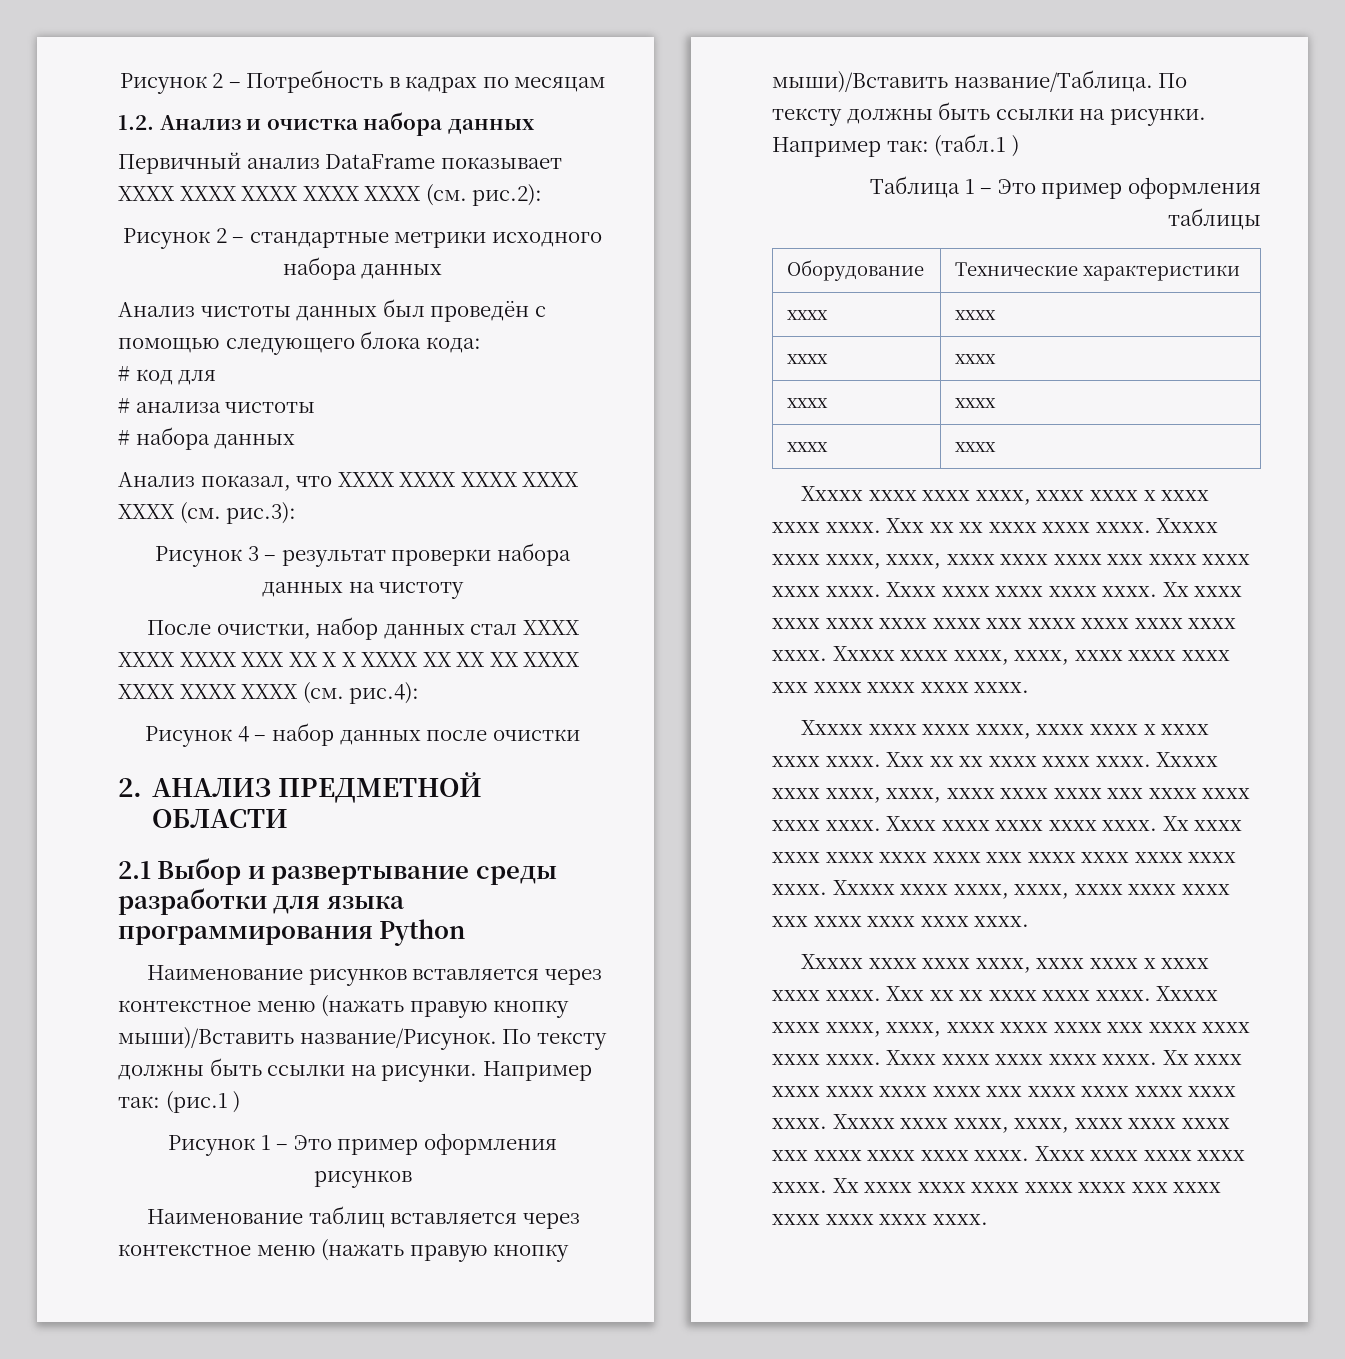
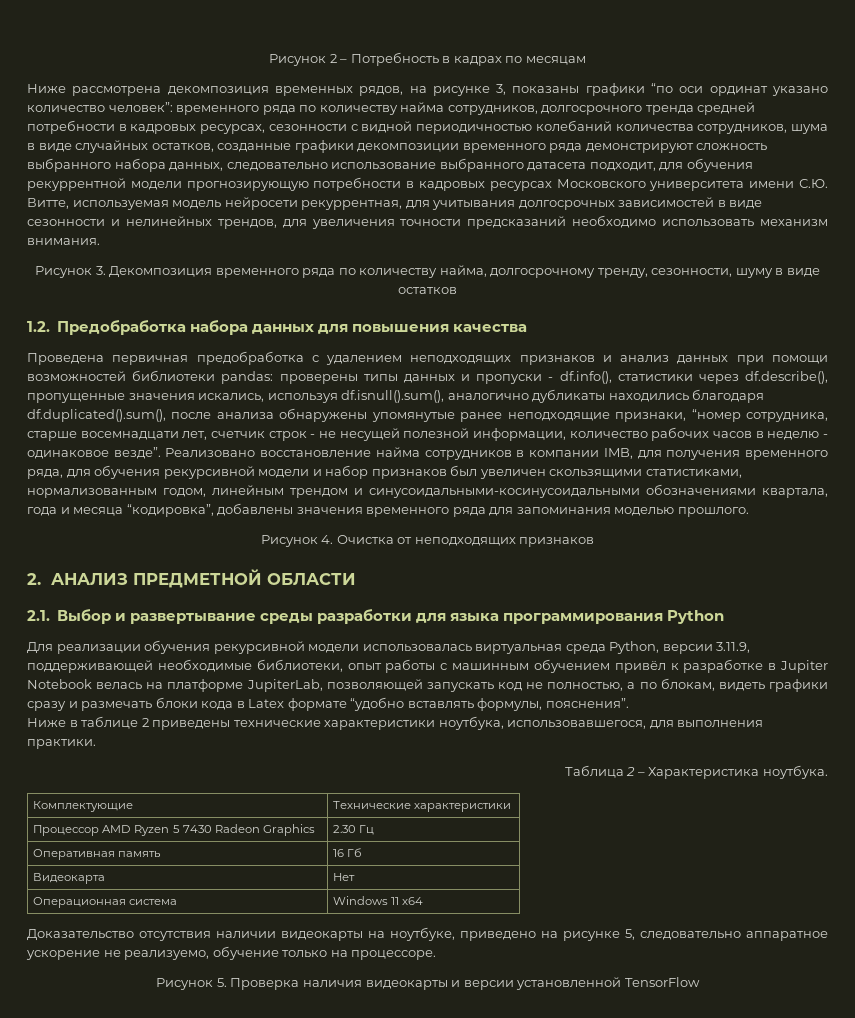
[118,112,535,136] [118,152,562,174] [118,184,543,206] [123,228,602,249] [282,257,443,280] [118,299,546,322] [118,331,481,355] [118,366,217,385] [118,398,316,413] [118,427,296,450] [118,472,580,491] [118,502,297,524] [155,543,571,567] [261,582,465,599] [147,617,580,640] [118,652,581,667] [118,682,420,704] [145,723,580,747] 1.2. Анализ и очистка набора данных // Первичный анализ DataFrame показывает ХХХХ ХХХХ ХХХХ ХХХХ ХХХХ (см. рис.2): // Рисунок 2 – стандартные метрики исходного набора данных // Анализ чистоты данных был проведён с помощью следующего блока кода: // # код для // # анализа чистоты // # набора данных // Анализ показал, что ХХХХ ХХХХ ХХХХ ХХХХ ХХХХ (см. рис.3): // Рисунок 3 – результат проверки набора данных на чистоту // После очистки, набор данных стал ХХХХ ХХХХ ХХХХ ХХХ ХХ Х Х ХХХХ ХХ ХХ ХХ ХХХХ ХХХХ ХХХХ ХХХХ (см. рис.4): // Рисунок 4 – набор данных после очистки -> [27,83,828,96] [27,102,756,115] [27,120,829,134] [27,140,768,153] [27,158,753,172] [27,177,828,191] [27,197,763,210] [27,215,828,229] [27,238,100,245] [35,265,820,278] [398,287,457,294] [27,320,527,335] [27,351,828,365] [27,370,828,384] [27,389,765,403] [27,408,828,422] [27,427,828,441] [27,447,829,460] [27,465,742,479] [27,484,828,498] [27,503,749,517] [260,535,595,547] Ниже рассмотрена декомпозиция временных рядов, на рисунке 3, показаны графики “по оси ординат указано количество человек”: временного ряда по количеству найма сотрудников, долгосрочного тренда средней потребности в кадровых ресурсах, сезонности с видной периодичностью колебаний количества сотрудников, шума в виде случайных остатков, созданные графики декомпозиции временного ряда демонстрируют сложность выбранного набора данных, следовательно использование выбранного датасета подходит, для обучения рекуррентной модели прогнозирующую потребности в кадровых ресурсах Московского университета имени С.Ю. Витте, используемая модель нейросети рекуррентная, для учитывания долгосрочных зависимостей в виде сезонности и нелинейных трендов, для увеличения точности предсказаний необходимо использовать механизм внимания. // Рисунок 3. Декомпозиция временного ряда по количеству найма, долгосрочному тренду, сезонности, шуму в виде остатков // 1.2. Предобработка набора данных для повышения качества // Проведена первичная предобработка с удалением неподходящих признаков и анализ данных при помощи возможностей библиотеки pandas: проверены типы данных и пропуски - df.info(), статистики через df.describe(), пропущенные значения искались, используя df.isnull().sum(), аналогично дубликаты находились благодаря df.duplicated().sum(), после анализа обнаружены упомянутые ранее неподходящие признаки, “номер сотрудника, старше восемнадцати лет, счетчик строк - не несущей полезной информации, количество рабочих часов в неделю - одинаковое везде”. Реализовано восстановление найма сотрудников в компании IMB, для получения временного ряда, для обучения рекурсивной модели и набор признаков был увеличен скользящими статистиками, нормализованным годом, линейным трендом и синусоидальными-косинусоидальными обозначениями квартала, года и месяца “кодировка”, добавлены значения временного ряда для запоминания моделью прошлого. // Рисунок 4. Очистка от неподходящих признаков
[118,861,151,879] 2.1 -> [27,610,50,621] 2.1.
[147,965,602,986] [118,995,570,1018] [118,1027,607,1050] [118,1058,592,1082] [118,1091,241,1113] [168,1133,557,1156] [313,1170,412,1188] [147,1206,580,1229] [118,1239,570,1262] [772,70,1188,93] [772,102,1206,126] [772,134,1019,157] [870,176,1261,199] [1168,208,1261,230] [786,260,924,281] [954,262,1240,281] [786,310,828,320] [954,310,996,320] [786,354,828,364] [954,354,996,364] [786,398,828,408] [954,398,996,408] [786,442,828,452] [954,442,996,452] [801,486,1210,505] [772,518,1219,533] [772,554,1251,569] [772,582,1243,597] [772,618,1237,629] [772,646,1230,665] [772,682,1030,693] [801,720,1210,739] [772,752,1219,767] [772,788,1251,803] [772,816,1243,831] [772,852,1237,863] [772,880,1230,899] [772,916,1030,927] [801,954,1210,973] [772,986,1219,1001] [772,1022,1251,1037] [772,1050,1243,1065] [772,1086,1237,1097] [772,1114,1230,1133] [772,1146,1246,1161] [772,1178,1222,1193] [772,1214,988,1225] Наименование рисунков вставляется через контекстное меню (нажать правую кнопку мыши)/Вставить название/Рисунок. По тексту должны быть ссылки на рисунки. Например так: (рис.1 ) // Рисунок 1 – Это пример оформления рисунков // Наименование таблиц вставляется через контекстное меню (нажать правую кнопку мыши)/Вставить название/Таблица. По тексту должны быть ссылки на рисунки. Например так: (табл.1 ) // Таблица 1 – Это пример оформления таблицы // Оборудование | Технические характеристики // хххх | хххх // хххх | хххх // хххх | хххх // хххх | хххх // Ххххх хххх хххх хххх, хххх хххх х хххх хххх хххх. Ххх хх хх хххх хххх хххх. Ххххх хххх хххх, хххх, хххх хххх хххх ххх хххх хххх хххх хххх. Хххх хххх хххх хххх хххх. Хх хххх хххх хххх хххх хххх ххх хххх хххх хххх хххх хххх. Ххххх хххх хххх, хххх, хххх хххх хххх ххх хххх хххх хххх хххх. // Ххххх хххх хххх хххх, хххх хххх х хххх хххх хххх. Ххх хх хх хххх хххх хххх. Ххххх хххх хххх, хххх, хххх хххх хххх ххх хххх хххх хххх хххх. Хххх хххх хххх хххх хххх. Хх хххх хххх хххх хххх хххх ххх хххх хххх хххх хххх хххх. Ххххх хххх хххх, хххх, хххх хххх хххх ххх хххх хххх хххх хххх. // Ххххх хххх хххх хххх, хххх хххх х хххх хххх хххх. Ххх хх хх хххх хххх хххх. Ххххх хххх хххх, хххх, хххх хххх хххх ххх хххх хххх хххх хххх. Хххх хххх хххх хххх хххх. Хх хххх хххх хххх хххх хххх ххх хххх хххх хххх хххх хххх. Ххххх хххх хххх, хххх, хххх хххх хххх ххх хххх хххх хххх хххх. Хххх хххх хххх хххх хххх. Хх хххх хххх хххх хххх хххх ххх хххх хххх хххх хххх хххх. -> [27,640,751,654] [27,659,829,673] [27,678,828,692] [27,697,629,711] [27,716,764,730] [27,739,96,749] [564,765,828,779] [33,801,134,812] [333,801,512,812] [33,824,315,836] [333,825,375,835] [33,849,162,860] [333,848,363,857] [33,873,106,884] [333,873,356,881] [33,897,178,908] [333,896,424,905] [27,927,828,941] [26,946,437,960] [156,977,700,990] Для реализации обучения рекурсивной модели использовалась виртуальная среда Python, версии 3.11.9, поддерживающей необходимые библиотеки, опыт работы с машинным обучением привёл к разработке в Jupiter Notebook велась на платформе JupiterLab, позволяющей запускать код не полностью, а по блокам, видеть графики сразу и размечать блоки кода в Latex формате “удобно вставлять формулы, пояснения”. // Ниже в таблице 2 приведены технические характеристики ноутбука, использовавшегося, для выполнения практики. // Таблица 2 – Характеристика ноутбука. // Комплектующие | Технические характеристики // Процессор AMD Ryzen 5 7430 Radeon Graphics | 2.30 Гц // Оперативная память | 16 Гб // Видеокарта | Нет // Операционная система | Windows 11 x64 // Доказательство отсутствия наличии видеокарты на ноутбуке, приведено на рисунке 5, следовательно аппаратное ускорение не реализуемо, обучение только на процессоре. // Рисунок 5. Проверка наличия видеокарты и версии установленной TensorFlow

